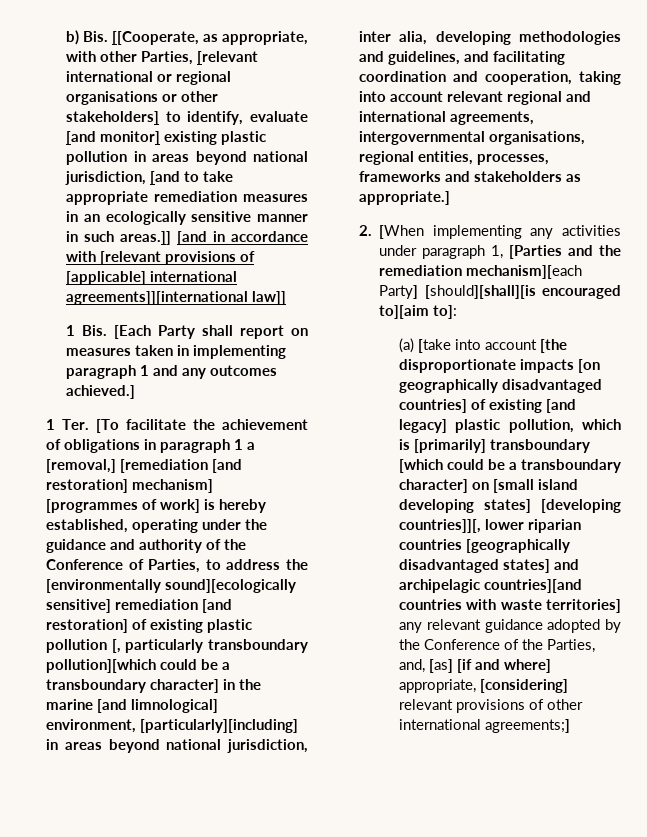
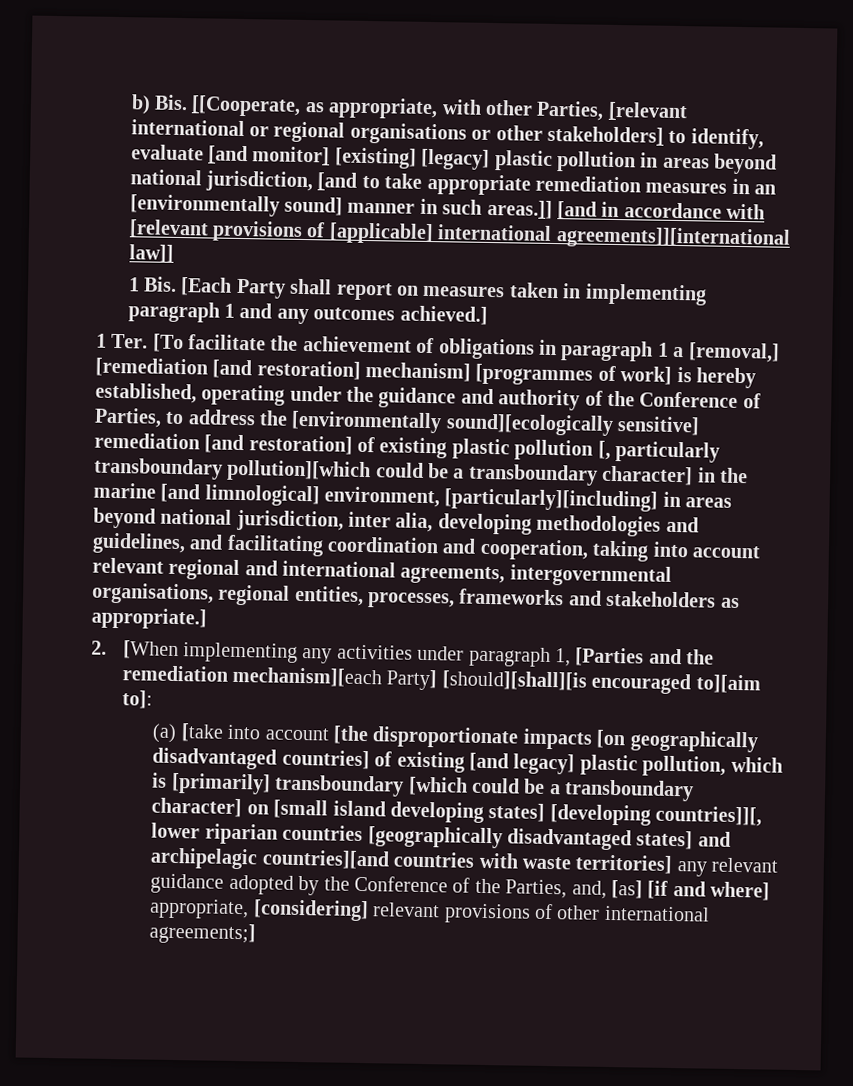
[163,131,217,145] existing -> [334,147,491,170] [existing] [legacy]
[105,211,252,225] ecologically sensitive -> [129,194,343,217] [environmentally sound]

